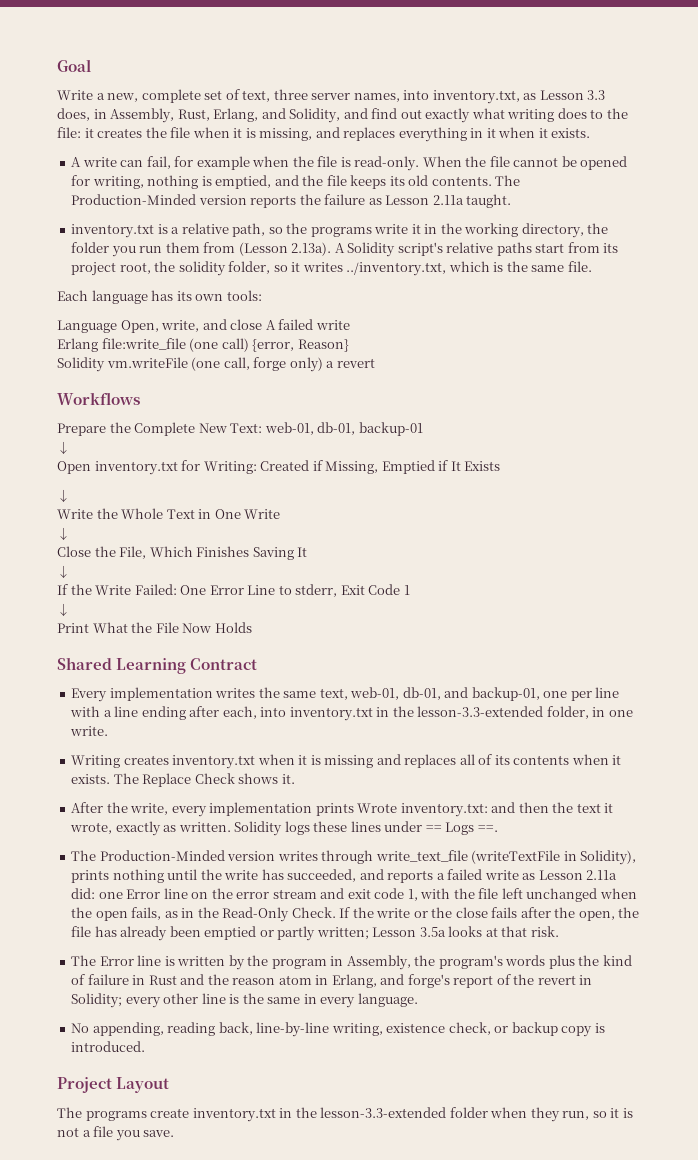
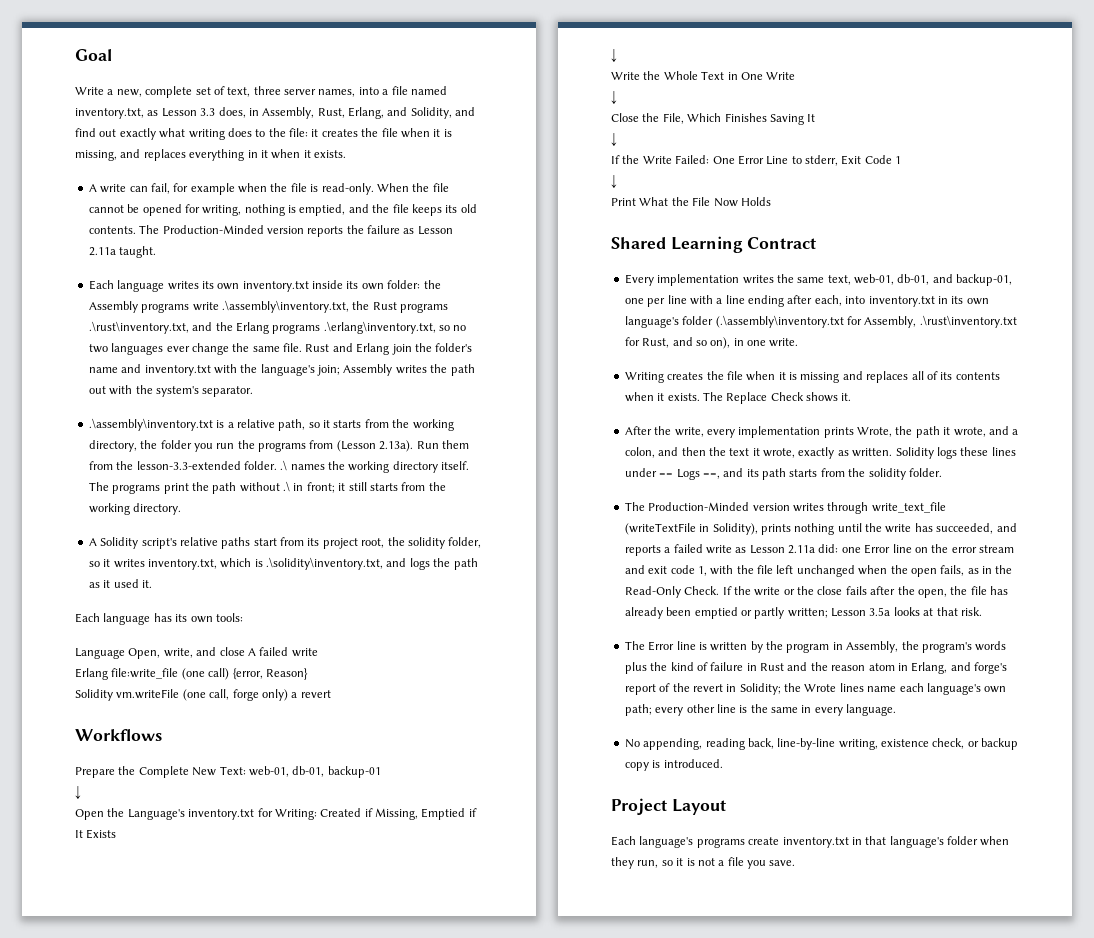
(430, 95) none -> [382,86,447,95] a file named
[71,224,155,238] inventory.txt -> [88,280,441,292] [88,300,448,313] [88,321,467,334] [88,343,473,355] [88,364,475,376] [88,385,254,397] [88,418,213,431] Each language writes its own inventory.txt inside its own folder: the Assembly programs write .\assembly\inventory.txt, the Rust programs .\rust\inventory.txt, and the Erlang programs .\erlang\inventory.txt, so no two languages ever change the same file. Rust and Erlang join the folder's name and inventory.txt with the language's join; Assembly writes the path out with the system's separator. // .\assembly\inventory.txt
[286,223,438,237] the programs write it in -> [323,419,389,428] it starts from
[165,242,200,253] them -> [237,440,306,452] the programs
(332, 249) none -> [416,440,469,449] [88,460,470,473] [88,481,446,494] [88,503,182,515] Run them from the lesson-3.3-extended folder. .\ names the working directory itself. The programs print the path without .\ in front; it still starts from the working directory. //
[346,262,447,276] ../inventory.txt, -> [147,559,217,570] inventory.txt,
[506,261,592,272] the same file. -> [266,557,478,570] [88,579,152,588] .\solidity\inventory.txt, and logs the path as it used it.
(91, 467) none -> [107,808,185,820] the Language's
[392,706,589,719] the lesson-3.3-extended folder, -> [951,296,989,305] [624,315,1017,328] [624,337,731,349] its own language's folder (.\assembly\inventory.txt for Assembly, .\rust\inventory.txt for Rust, and so on),
[172,755,256,769] inventory.txt -> [706,371,743,380] the file
[357,803,488,817] Wrote inventory.txt: -> [857,426,1019,438] [624,447,655,458] Wrote, the path it wrote, and a colon,
[477,825,498,832] ==. -> [702,468,942,480] ==, and its path starts from the solidity folder.
(123, 1000) none -> [784,683,1007,695] [624,704,652,716] the Wrote lines name each language's own path;
[57,1107,82,1118] The -> [611,836,694,848] Each language's
[295,1107,447,1118] the lesson-3.3-extended -> [865,836,944,848] that language's

